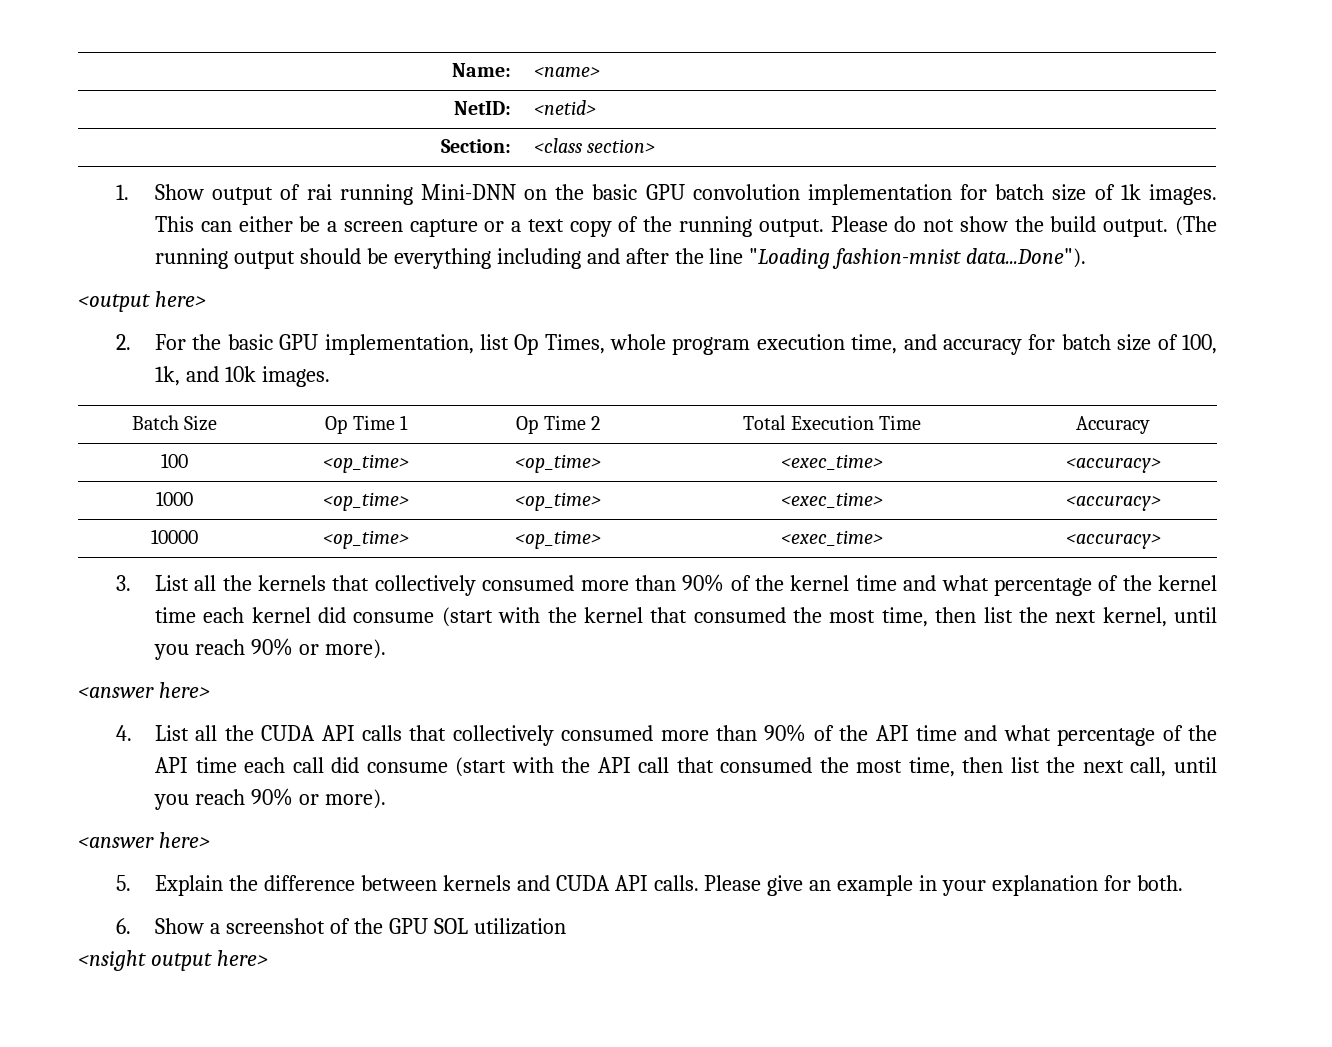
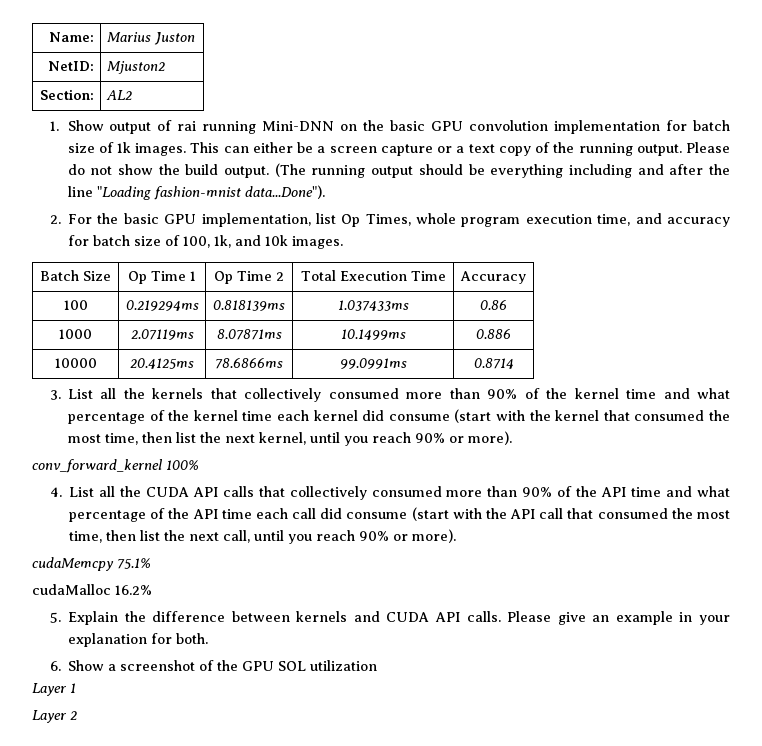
[533,67,600,77] <name> -> [106,32,195,45] Marius Juston
[533,100,596,115] <netid> -> [106,61,165,74] Mjuston2
[533,138,656,153] <class section> -> [105,90,132,100] AL2
[78,291,206,312] // <output here> -> (325, 192) none
[323,454,409,473] [515,454,601,473] [781,454,883,470] [1065,458,1161,473] [156,491,193,506] [323,492,409,511] [515,492,601,511] [781,492,883,508] [1065,496,1161,511] [151,529,198,544] [323,530,409,549] [515,530,601,549] [781,530,883,546] [1065,534,1161,549] <op_time> | <op_time> | <exec_time> | <accuracy> // 1000 | <op_time> | <op_time> | <exec_time> | <accuracy> // 10000 | <op_time> | <op_time> | <exec_time> | <accuracy> -> [125,300,199,311] [213,300,285,311] [337,300,409,311] [480,300,507,310] [59,329,92,339] [130,329,194,340] [216,329,282,340] [340,329,406,340] [476,329,511,339] [54,358,97,368] [130,358,194,369] [215,358,283,369] [339,358,407,369] [473,358,514,369] 0.219294ms | 0.818139ms | 1.037433ms | 0.86 // 1000 | 2.07119ms | 8.07871ms | 10.1499ms | 0.886 // 10000 | 20.4125ms | 78.6866ms | 99.0991ms | 0.8714
[78,682,210,698] <answer here> -> [32,459,199,473] conv_forward_kernel 100%
[78,832,210,848] <answer here> -> [32,557,151,571] [32,584,152,595] cudaMemcpy 75.1% // cudaMalloc 16.2%
[78,950,268,971] <nsight output here> -> [32,683,76,696] [32,710,77,723] Layer 1 // Layer 2

